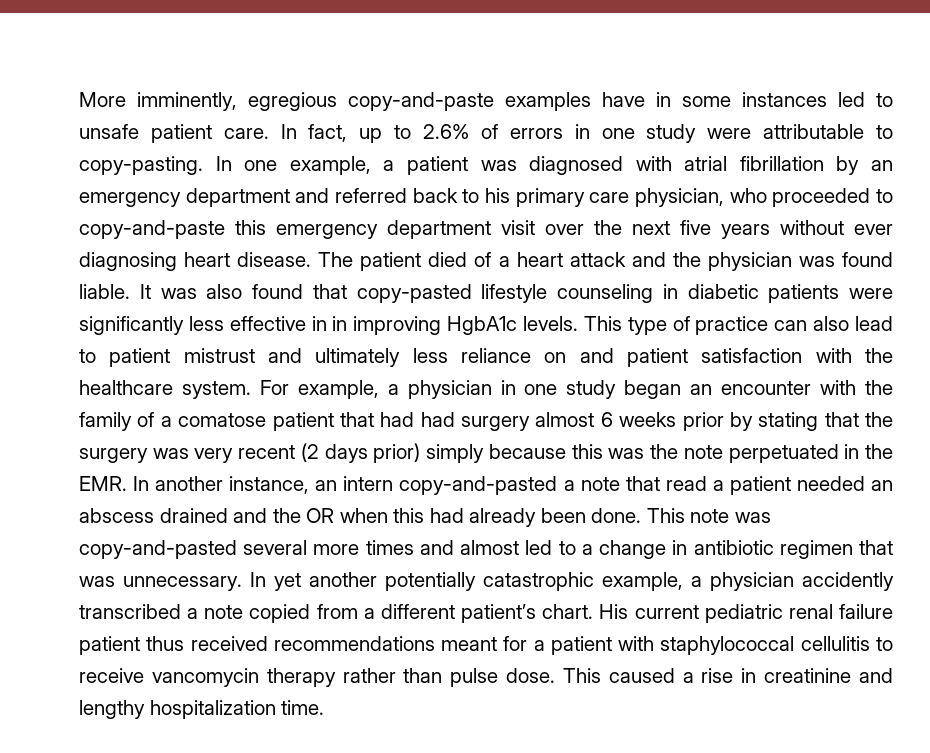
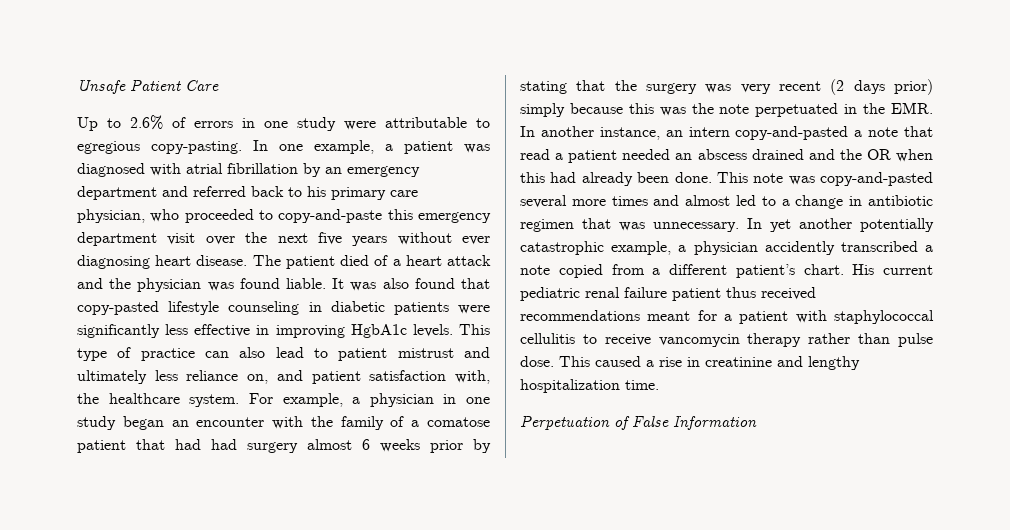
[79,92,893,111] [79,124,383,143] More imminently, egregious copy-and-paste examples have in some instances led to unsafe patient care. In fact, up -> [77,79,219,94] [77,117,98,131] Unsafe Patient Care // Up
(894, 132) none -> [77,141,140,154] egregious
[332,316,348,331] in -> (270, 330) none
[544,352,567,363] on -> [247,374,269,384] on,
[815,348,852,363] with -> [455,370,491,384] with,
(325, 707) none -> [520,415,757,430] // Perpetuation of False Information

